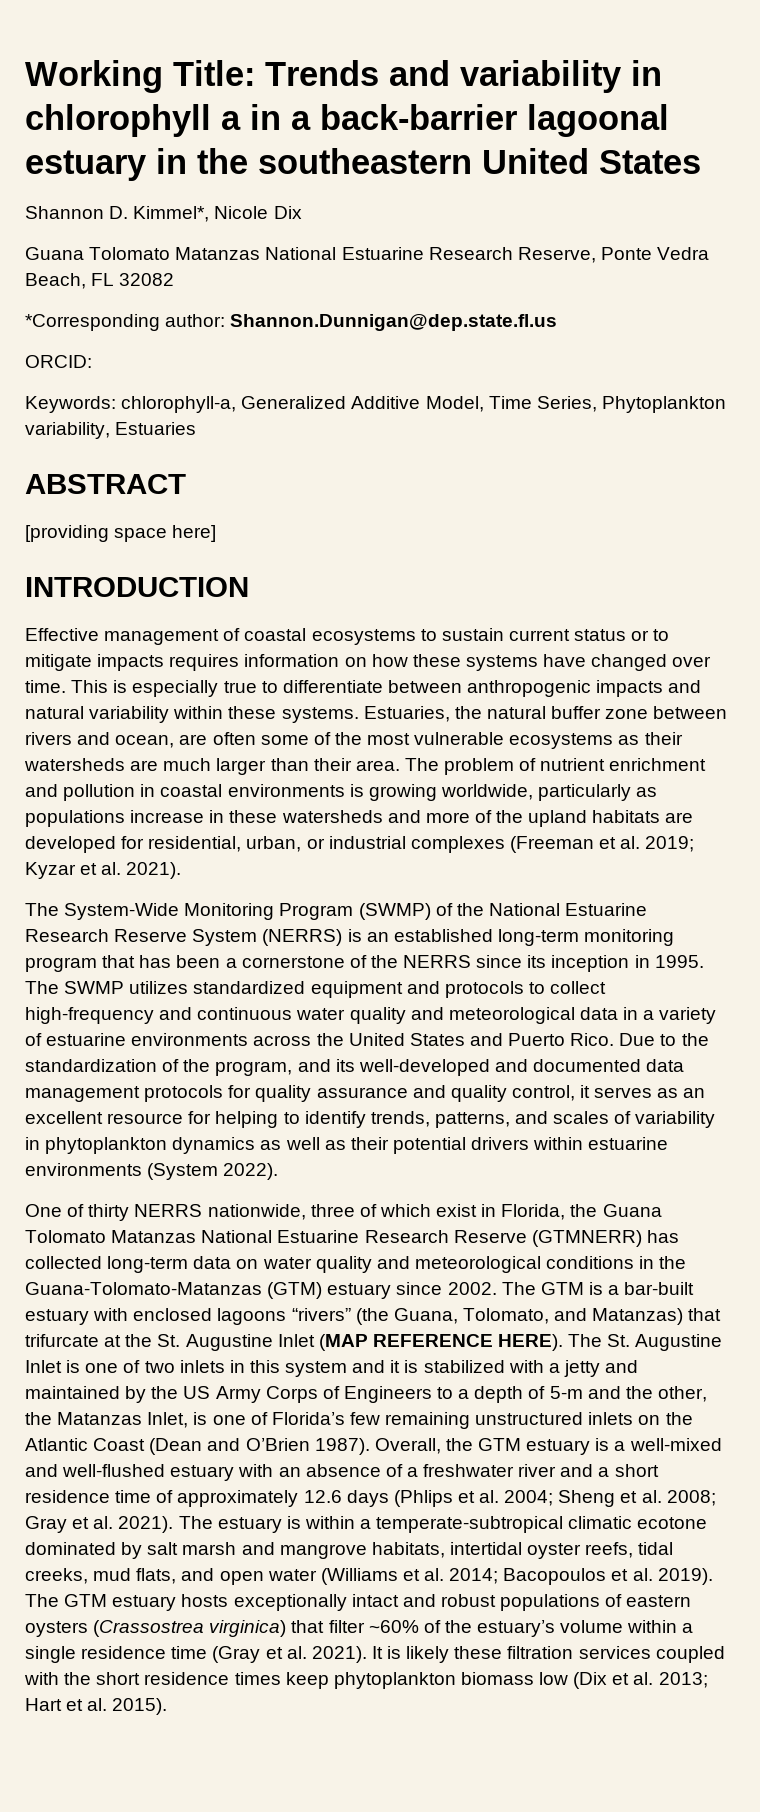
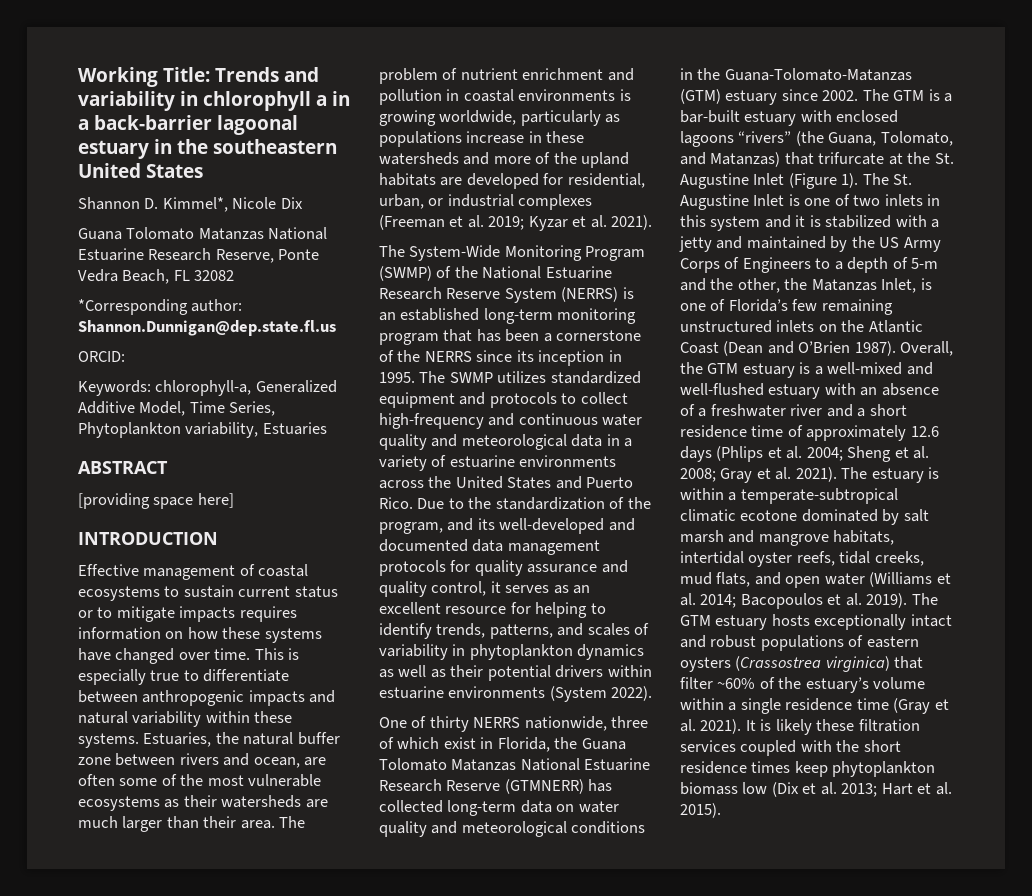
[318,1334,564,1351] (MAP REFERENCE HERE). -> [788,173,859,189] (Figure 1).

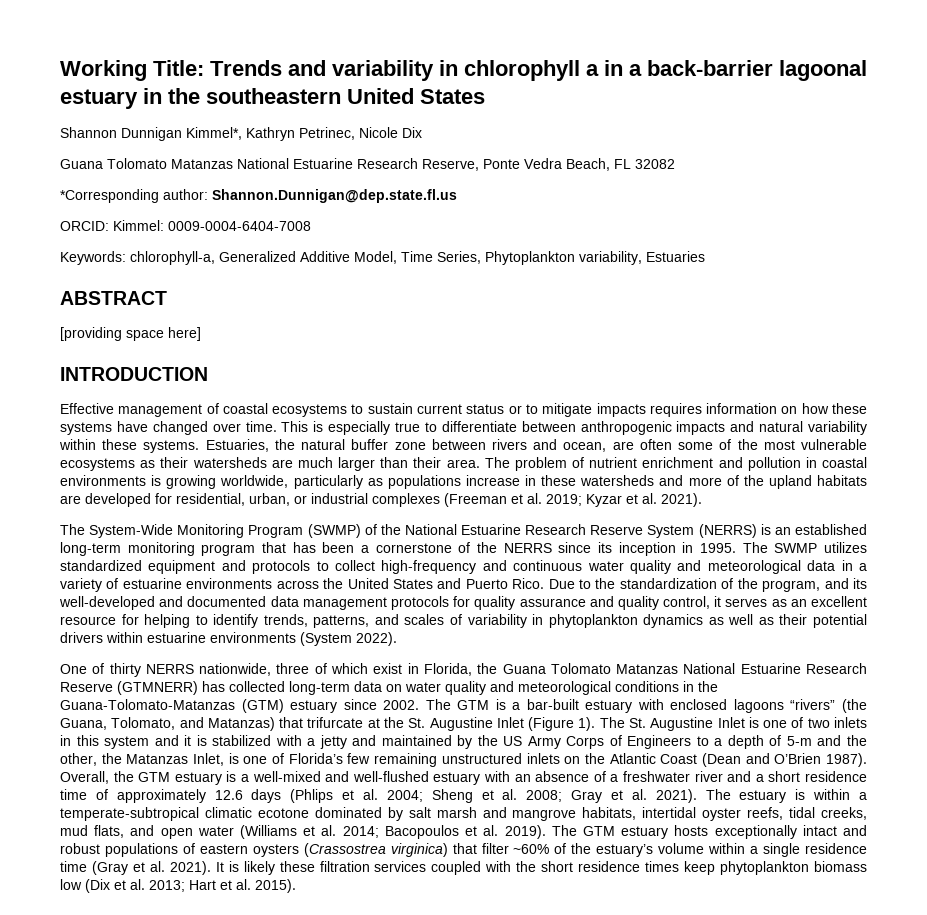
[144,197,228,212] D. Kimmel*, -> [121,127,355,141] Dunnigan Kimmel*, Kathryn Petrinec,
(125, 356) none -> [113,220,311,231] Kimmel: 0009-0004-6404-7008

